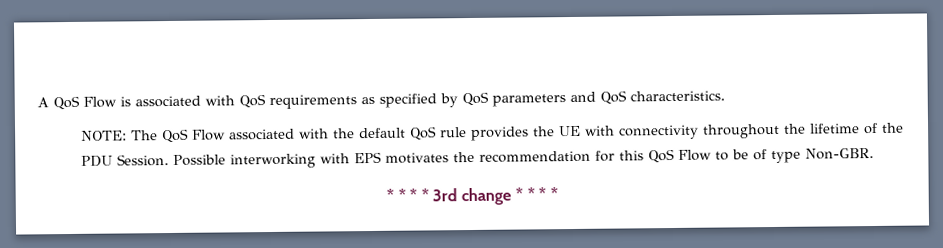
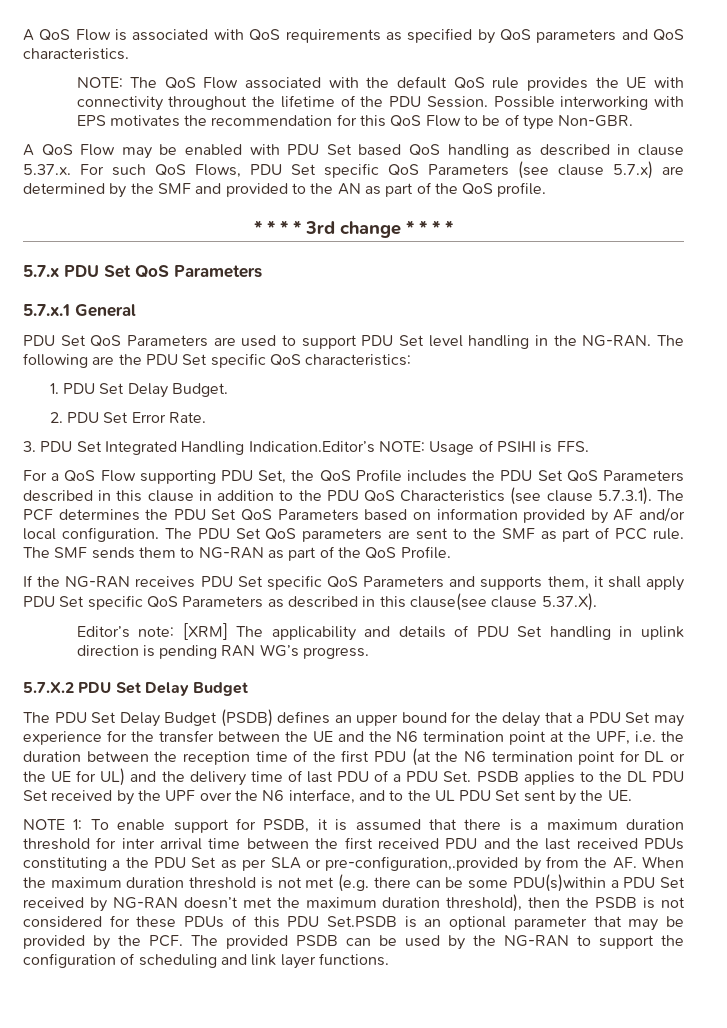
(874, 154) none -> [23,144,685,159] [23,161,684,179] [23,182,547,198] // A QoS Flow may be enabled with PDU Set based QoS handling as described in clause 5.37.x. For such QoS Flows, PDU Set specific QoS Parameters (see clause 5.7.x) are determined by the SMF and provided to the AN as part of the QoS profile.
(558, 194) none -> [23,265,262,278] [23,304,136,317] [23,335,684,349] [23,353,412,368] [49,383,229,398] [49,412,207,423] [23,440,589,455] [23,469,684,484] [23,487,684,505] [23,507,686,524] [23,527,684,542] [23,546,451,561] [23,575,684,591] [23,593,597,611] [76,623,684,641] [76,644,370,659] [23,682,249,696] [23,709,684,727] [23,730,684,745] [23,748,685,766] [23,768,685,786] [23,789,632,805] [23,818,684,833] [23,837,684,850] [23,856,684,872] [23,874,686,892] [23,894,685,912] [23,915,684,931] [23,935,684,950] [23,953,389,969] // 5.7.x PDU Set QoS Parameters // 5.7.x.1 General // PDU Set QoS Parameters are used to support PDU Set level handling in the NG-RAN. The following are the PDU Set specific QoS characteristics: // 1. PDU Set Delay Budget. // 2. PDU Set Error Rate. // 3. PDU Set Integrated Handling Indication.Editor’s NOTE: Usage of PSIHI is FFS. // For a QoS Flow supporting PDU Set, the QoS Profile includes the PDU Set QoS Parameters described in this clause in addition to the PDU QoS Characteristics (see clause 5.7.3.1). The PCF determines the PDU Set QoS Parameters based on information provided by AF and/or local configuration. The PDU Set QoS parameters are sent to the SMF as part of PCC rule. The SMF sends them to NG-RAN as part of the QoS Profile. // If the NG-RAN receives PDU Set specific QoS Parameters and supports them, it shall apply PDU Set specific QoS Parameters as described in this clause(see clause 5.37.X). // Editor’s note: [XRM] The applicability and details of PDU Set handling in uplink direction is pending RAN WG’s progress. // 5.7.X.2 PDU Set Delay Budget // The PDU Set Delay Budget (PSDB) defines an upper bound for the delay that a PDU Set may experience for the transfer between the UE and the N6 termination point at the UPF, i.e. the duration between the reception time of the first PDU (at the N6 termination point for DL or the UE for UL) and the delivery time of last PDU of a PDU Set. PSDB applies to the DL PDU Set received by the UPF over the N6 interface, and to the UL PDU Set sent by the UE. // NOTE 1: To enable support for PSDB, it is assumed that there is a maximum duration threshold for inter arrival time between the first received PDU and the last received PDUs constituting a the PDU Set as per SLA or pre-configuration,.provided by from the AF. When the maximum duration threshold is not met (e.g. there can be some PDU(s)within a PDU Set received by NG-RAN doesn’t met the maximum duration threshold), then the PSDB is not considered for these PDUs of this PDU Set.PSDB is an optional parameter that may be provided by the PCF. The provided PSDB can be used by the NG-RAN to support the configuration of scheduling and link layer functions.

